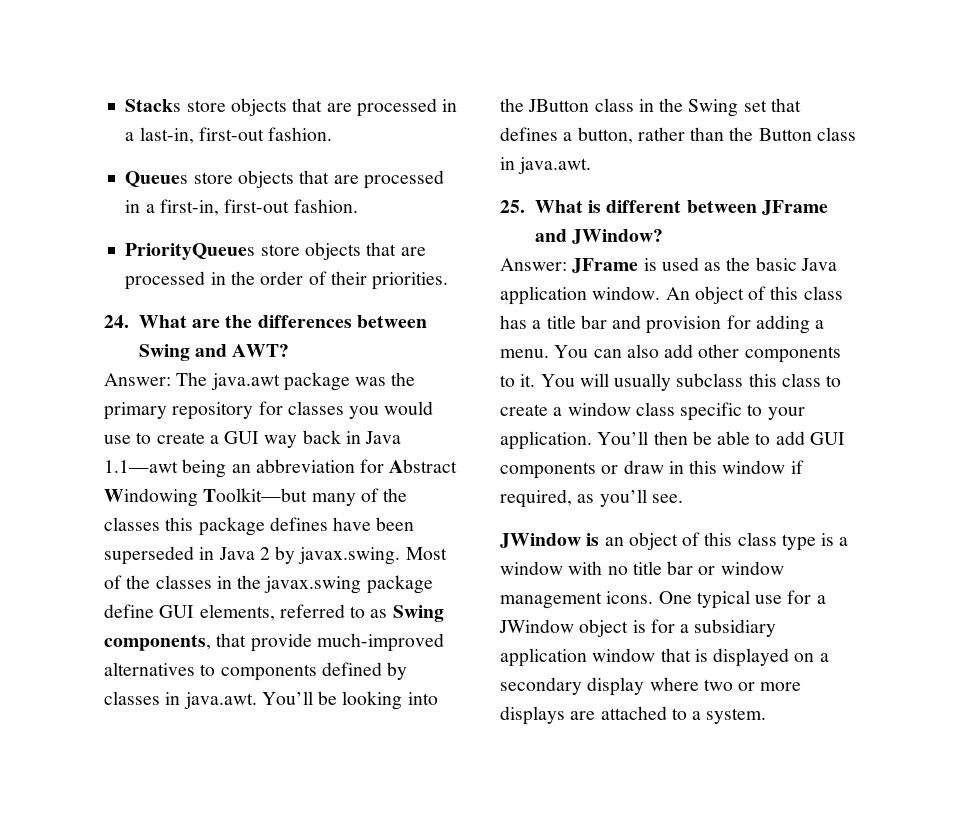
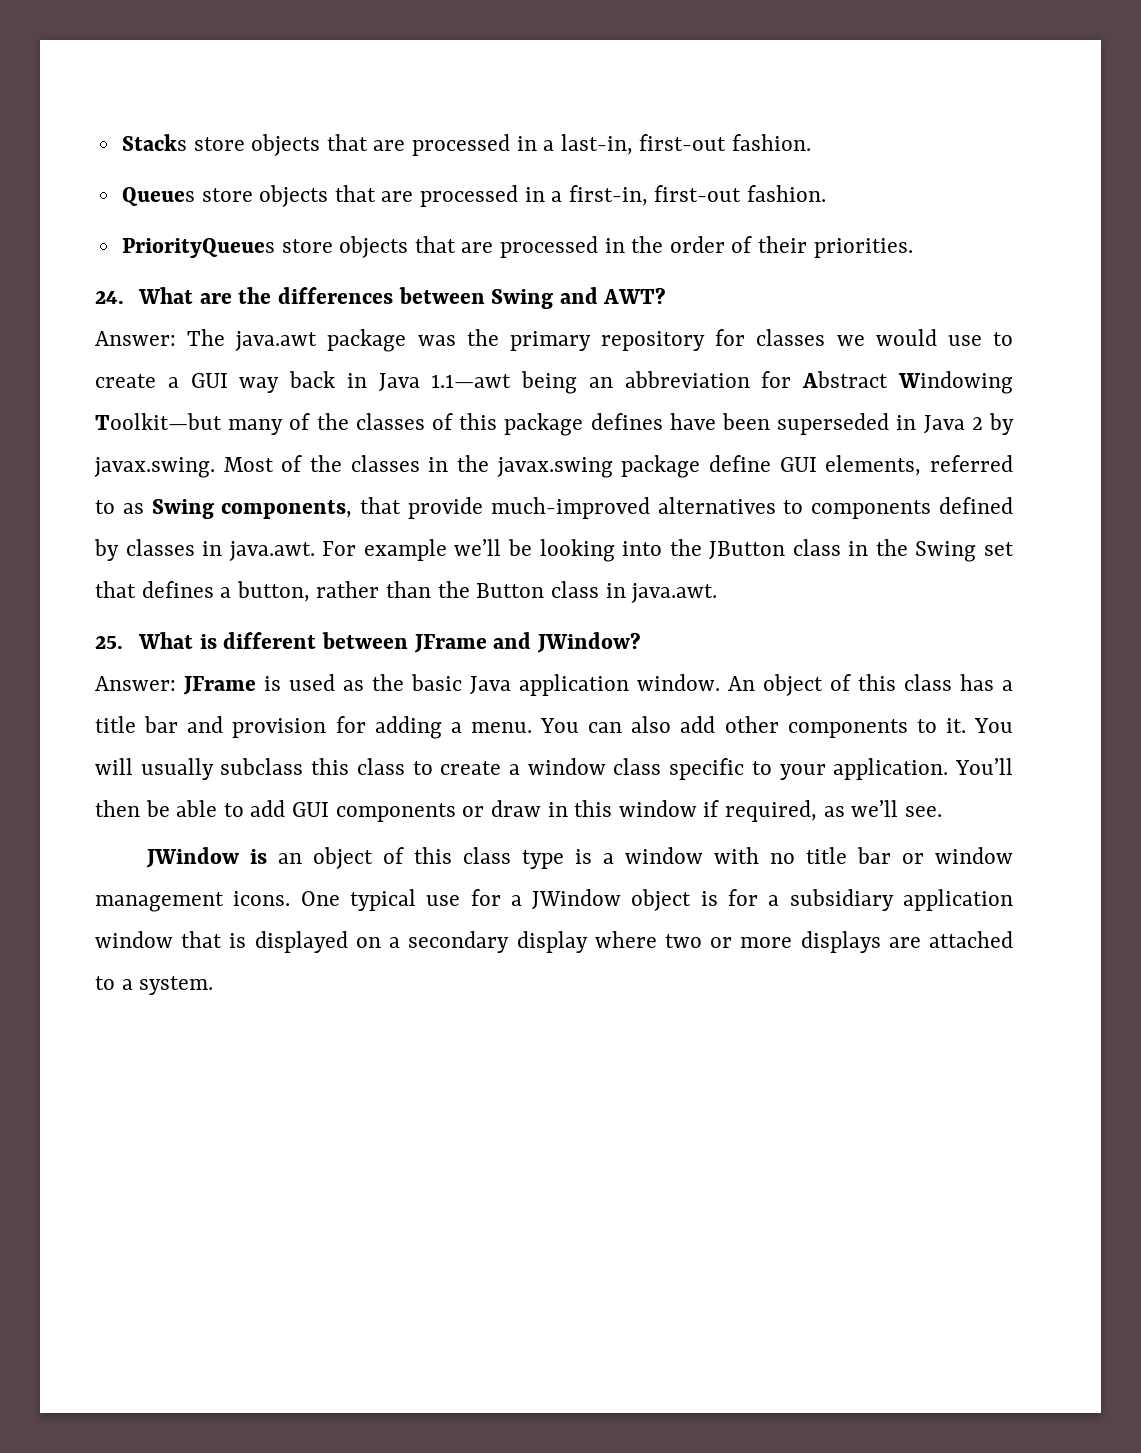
[349,406,380,419] you -> [836,335,865,346] we
(160, 524) none -> [431,413,453,430] of
[261,691,313,705] You’ll -> [322,539,502,561] For example we’ll
[599,489,647,507] you’ll -> [851,800,899,817] we’ll

